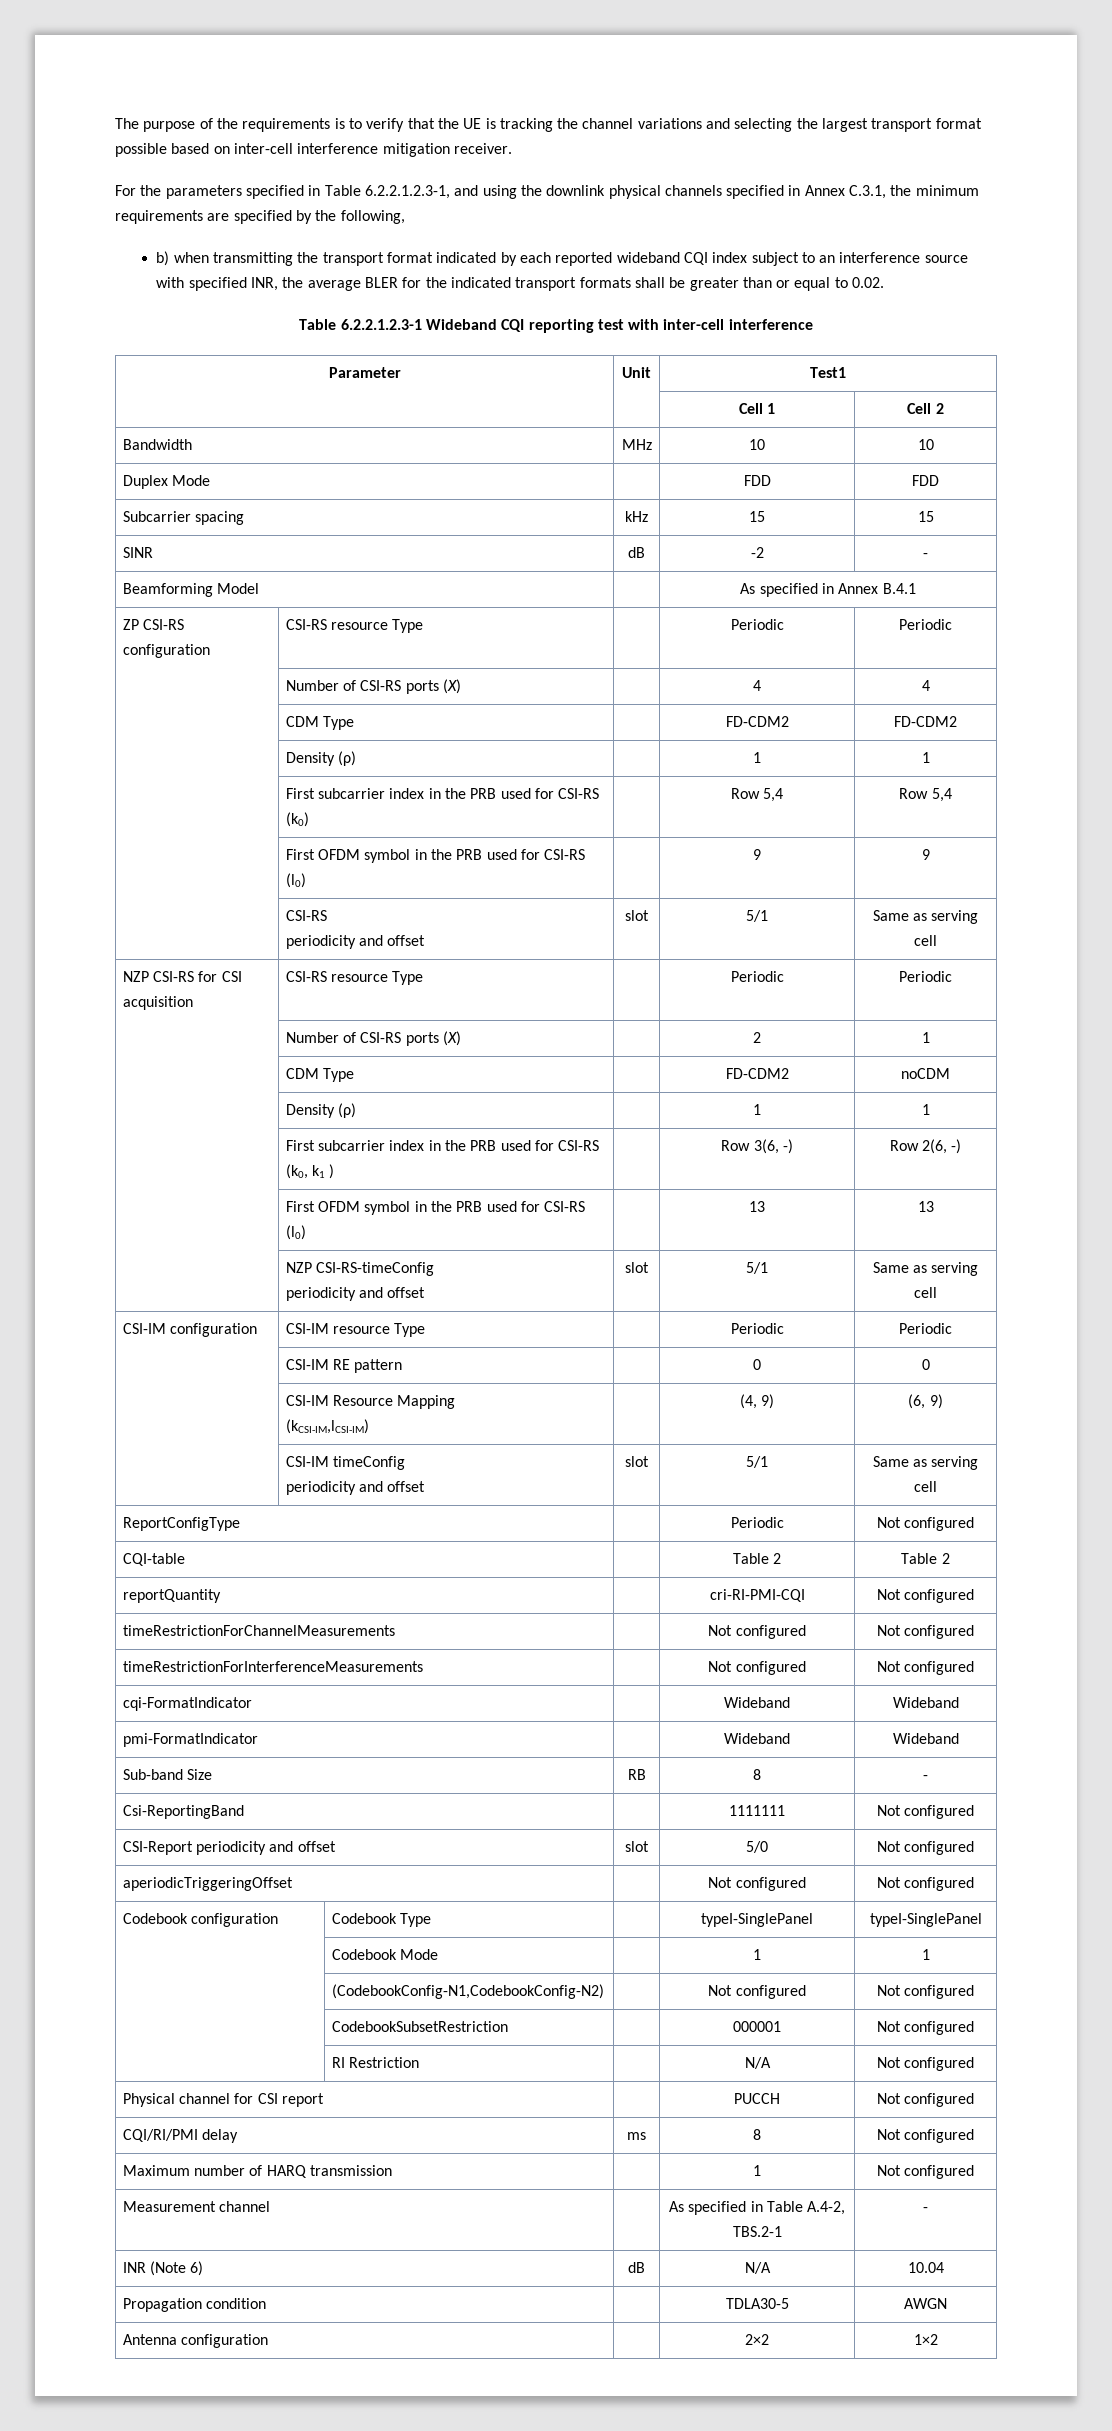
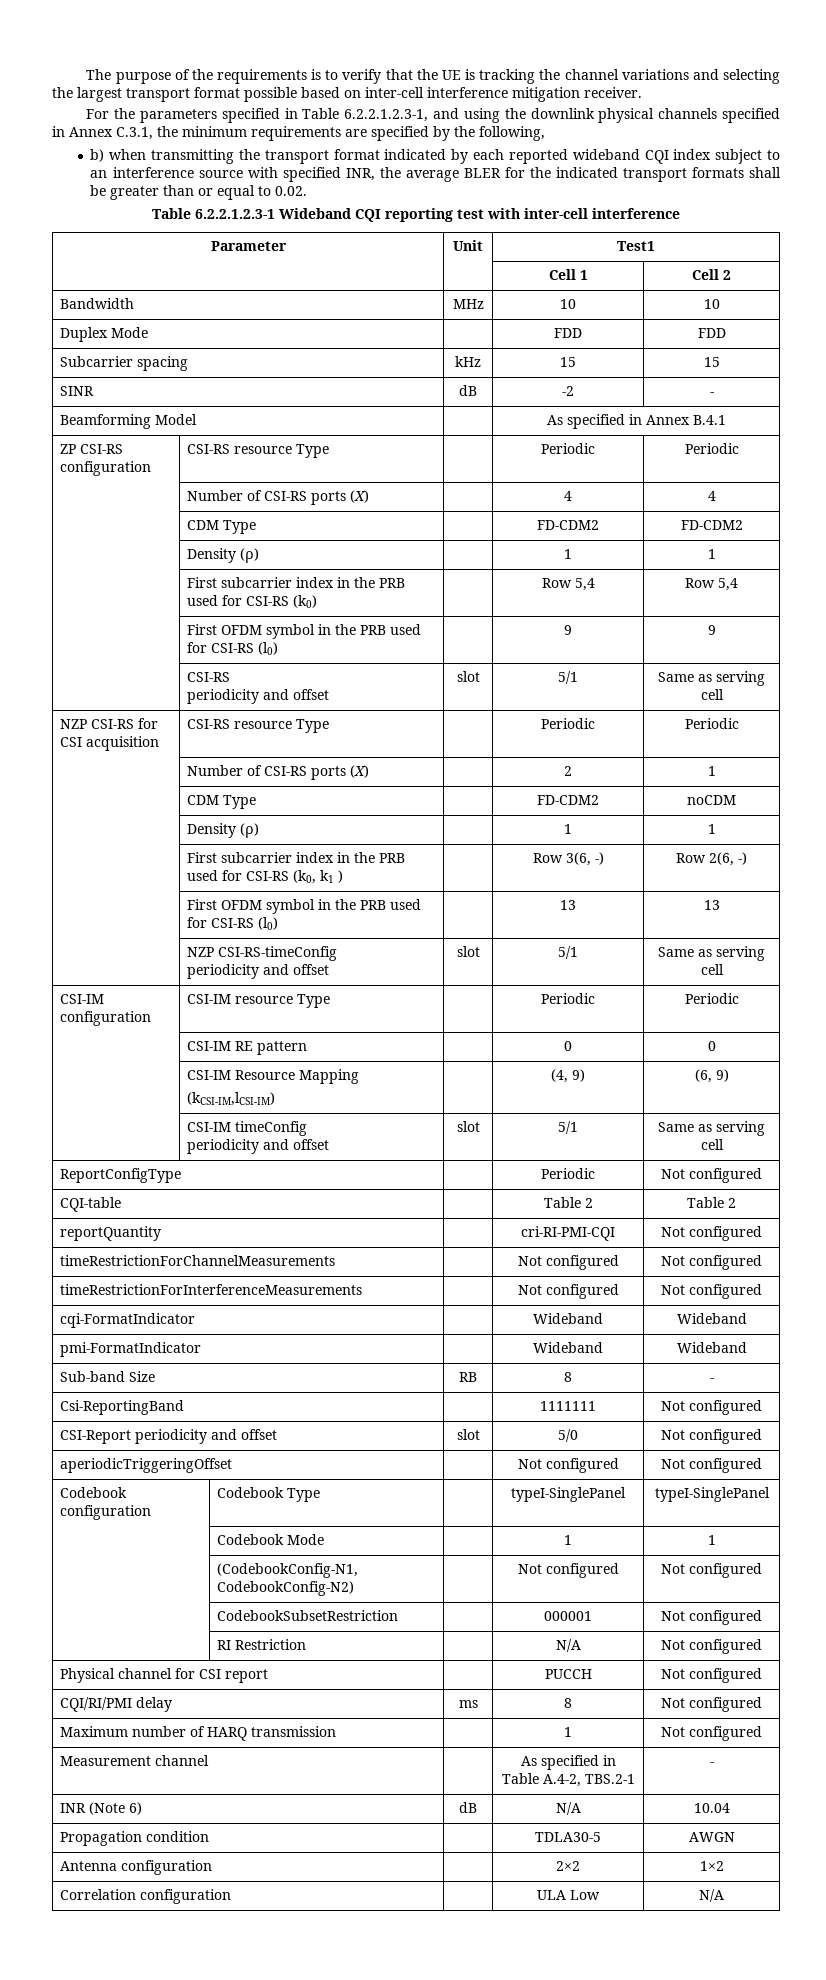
(938, 2339) none -> [60,1889,232,1904] [537,1890,600,1900] [699,1889,724,1902] // Correlation configuration | | ULA Low | N/A

